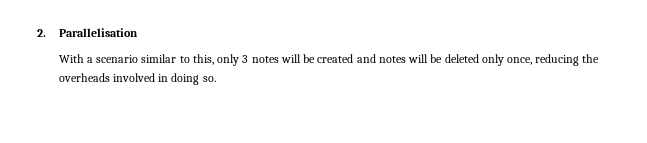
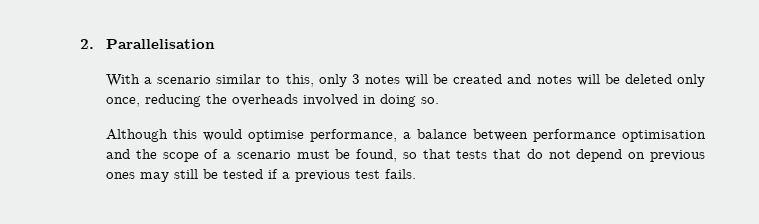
(216, 79) none -> [105,129,707,142] [105,149,705,162] [105,169,416,182] // Although this would optimise performance, a balance between performance optimisation and the scope of a scenario must be found, so that tests that do not depend on previous ones may still be tested if a previous test fails.

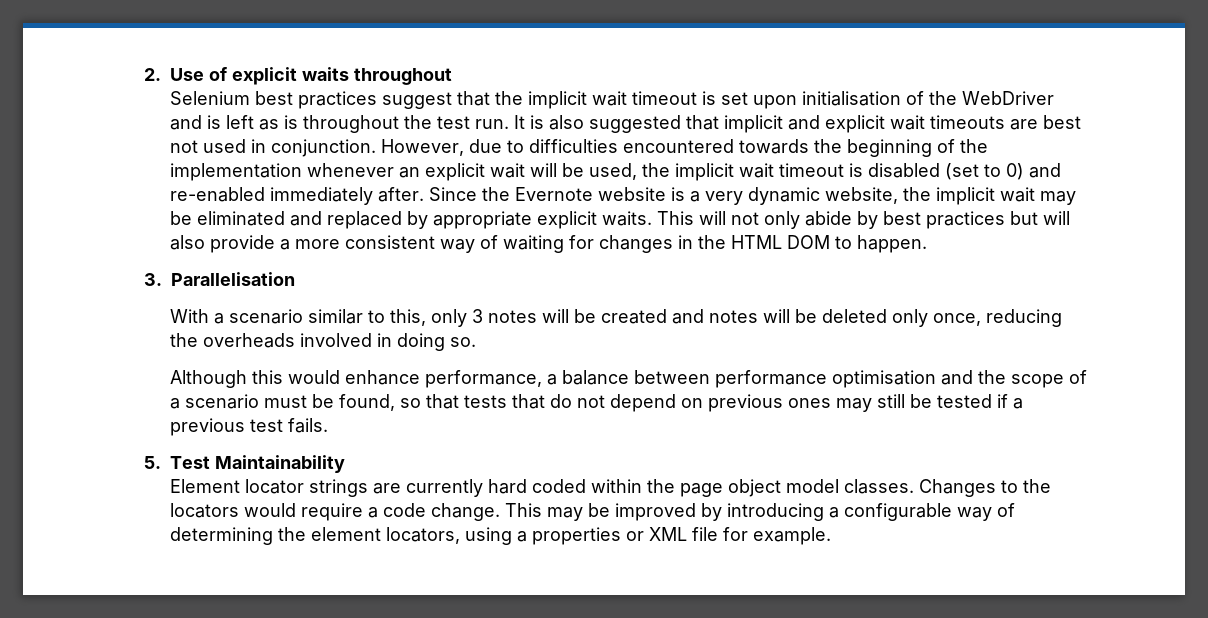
(94, 44) none -> [170,67,453,85] [169,91,1054,109] [169,115,1081,133] [169,139,988,157] [169,163,1061,181] [169,187,1076,205] [169,211,1070,229] [169,235,927,253] [144,273,163,286] Use of explicit waits throughout // Selenium best practices suggest that the implicit wait timeout is set upon initialisation of the WebDriver and is left as is throughout the test run. It is also suggested that implicit and explicit wait timeouts are best not used in conjunction. However, due to difficulties encountered towards the beginning of the implementation whenever an explicit wait will be used, the implicit wait timeout is disabled (set to 0) and re-enabled immediately after. Since the Evernote website is a very dynamic website, the implicit wait may be eliminated and replaced by appropriate explicit waits. This will not only abide by best practices but will also provide a more consistent way of waiting for changes in the HTML DOM to happen. // 3.
[247,130,304,142] optimise -> [344,370,420,385] enhance
(416, 174) none -> [144,455,346,473] [169,479,1051,497] [169,503,1015,521] [169,527,831,545] // 5. Test Maintainability // Element locator strings are currently hard coded within the page object model classes. Changes to the locators would require a code change. This may be improved by introducing a configurable way of determining the element locators, using a properties or XML file for example.

